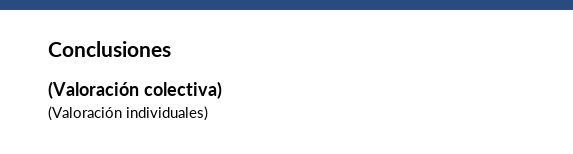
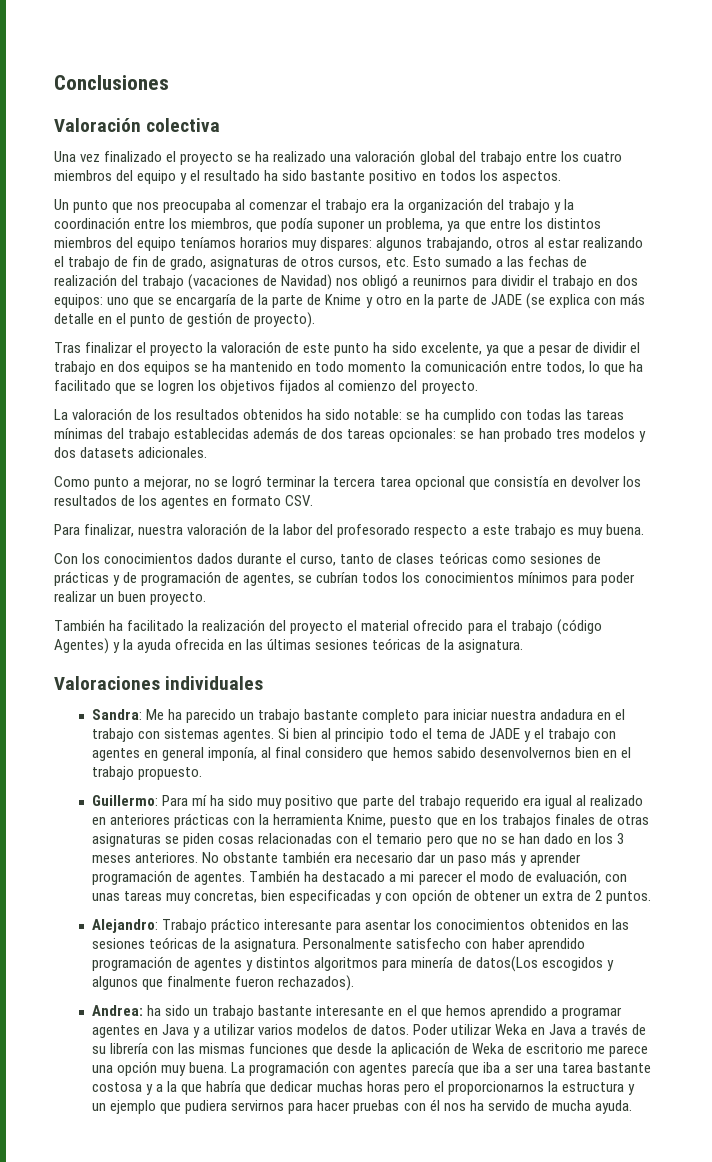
[48,81,222,99] [48,106,208,121] (Valoración colectiva) // (Valoración individuales) -> [54,118,221,132] [54,150,622,165] [54,170,561,184] [54,198,574,213] [54,217,601,232] [54,237,643,251] [54,256,587,270] [54,274,638,290] [54,293,645,309] [54,312,316,328] [54,341,640,356] [54,360,643,375] [54,380,478,394] [54,408,624,423] [54,427,646,442] [54,447,208,458] [54,475,641,490] [54,495,314,509] [54,523,644,538] [54,552,601,566] [54,571,635,586] [54,591,207,605] [54,619,602,635] [54,638,523,654] [54,676,264,690] [92,709,625,723] [92,728,616,742] [92,747,631,761] [92,766,203,780] [92,795,643,809] [92,813,649,828] [92,833,624,847] [92,851,581,866] [92,870,627,885] [92,889,651,904] [92,918,629,933] [92,937,585,952] [92,956,614,972] [92,975,355,991] [92,1005,622,1019] [92,1023,646,1038] [92,1042,648,1057] [92,1061,651,1076] [92,1081,635,1095] [92,1099,632,1114] Valoración colectiva // Una vez finalizado el proyecto se ha realizado una valoración global del trabajo entre los cuatro miembros del equipo y el resultado ha sido bastante positivo en todos los aspectos. // Un punto que nos preocupaba al comenzar el trabajo era la organización del trabajo y la coordinación entre los miembros, que podía suponer un problema, ya que entre los distintos miembros del equipo teníamos horarios muy dispares: algunos trabajando, otros al estar realizando el trabajo de fin de grado, asignaturas de otros cursos, etc. Esto sumado a las fechas de realización del trabajo (vacaciones de Navidad) nos obligó a reunirnos para dividir el trabajo en dos equipos: uno que se encargaría de la parte de Knime y otro en la parte de JADE (se explica con más detalle en el punto de gestión de proyecto). // Tras finalizar el proyecto la valoración de este punto ha sido excelente, ya que a pesar de dividir el trabajo en dos equipos se ha mantenido en todo momento la comunicación entre todos, lo que ha facilitado que se logren los objetivos fijados al comienzo del proyecto. // La valoración de los resultados obtenidos ha sido notable: se ha cumplido con todas las tareas mínimas del trabajo establecidas además de dos tareas opcionales: se han probado tres modelos y dos datasets adicionales. // Como punto a mejorar, no se logró terminar la tercera tarea opcional que consistía en devolver los resultados de los agentes en formato CSV. // Para finalizar, nuestra valoración de la labor del profesorado respecto a este trabajo es muy buena. // Con los conocimientos dados durante el curso, tanto de clases teóricas como sesiones de prácticas y de programación de agentes, se cubrían todos los conocimientos mínimos para poder realizar un buen proyecto. // También ha facilitado la realización del proyecto el material ofrecido para el trabajo (código Agentes) y la ayuda ofrecida en las últimas sesiones teóricas de la asignatura. // Valoraciones individuales // Sandra: Me ha parecido un trabajo bastante completo para iniciar nuestra andadura en el trabajo con sistemas agentes. Si bien al principio todo el tema de JADE y el trabajo con agentes en general imponía, al final considero que hemos sabido desenvolvernos bien en el trabajo propuesto. // Guillermo: Para mí ha sido muy positivo que parte del trabajo requerido era igual al realizado en anteriores prácticas con la herramienta Knime, puesto que en los trabajos finales de otras asignaturas se piden cosas relacionadas con el temario pero que no se han dado en los 3 meses anteriores. No obstante también era necesario dar un paso más y aprender programación de agentes. También ha destacado a mi parecer el modo de evaluación, con unas tareas muy concretas, bien especificadas y con opción de obtener un extra de 2 puntos. // Alejandro: Trabajo práctico interesante para asentar los conocimientos obtenidos en las sesiones teóricas de la asignatura. Personalmente satisfecho con haber aprendido programación de agentes y distintos algoritmos para minería de datos(Los escogidos y algunos que finalmente fueron rechazados). // Andrea: ha sido un trabajo bastante interesante en el que hemos aprendido a programar agentes en Java y a utilizar varios modelos de datos. Poder utilizar Weka en Java a través de su librería con las mismas funciones que desde la aplicación de Weka de escritorio me parece una opción muy buena. La programación con agentes parecía que iba a ser una tarea bastante costosa y a la que habría que dedicar muchas horas pero el proporcionarnos la estructura y un ejemplo que pudiera servirnos para hacer pruebas con él nos ha servido de mucha ayuda.

